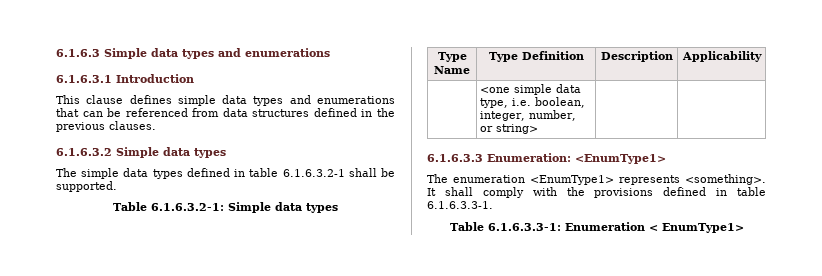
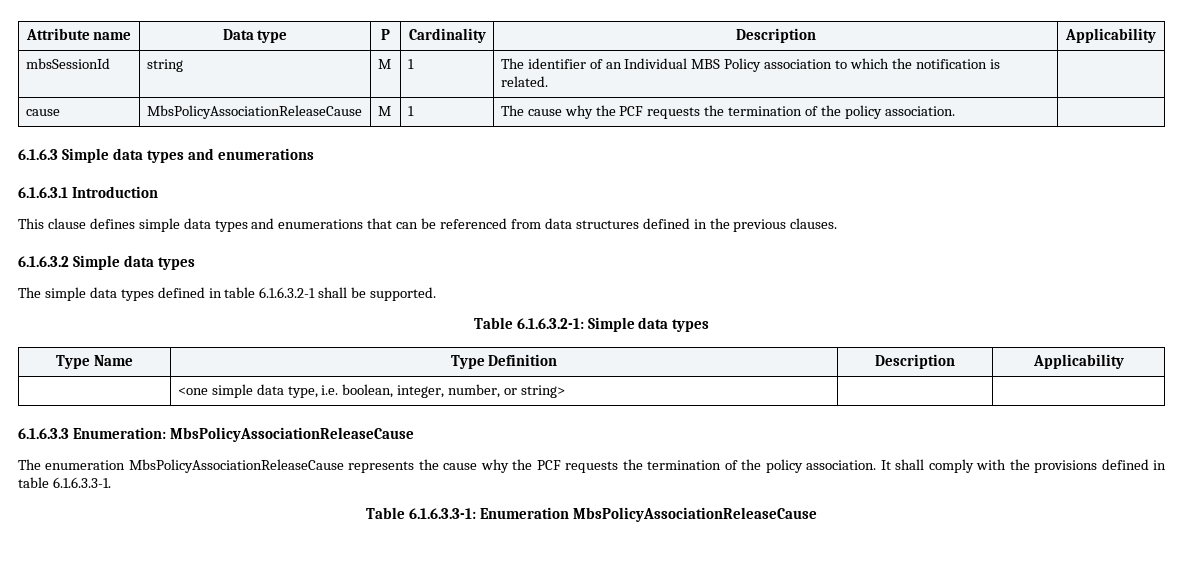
(56, 53) none -> [25,28,132,40] [222,29,288,43] [381,29,390,40] [408,28,486,43] [735,28,816,43] [1065,28,1156,43] [25,58,110,69] [146,59,183,72] [377,59,391,69] [407,59,414,69] [500,58,1000,72] [500,76,548,87] [25,109,60,116] [146,105,362,119] [377,106,391,116] [407,106,414,116] [500,105,955,119] Attribute name | Data type | P | Cardinality | Description | Applicability // mbsSessionId | string | M | 1 | The identifier of an Individual MBS Policy association to which the notification is related. | // cause | MbsPolicyAssociationReleaseCause | M | 1 | The cause why the PCF requests the termination of the policy association. | //
[575,154,666,164] <EnumType1> -> [169,427,414,442] MbsPolicyAssociationReleaseCause
[530,174,766,185] <EnumType1> represents <something>. -> [128,459,877,473] MbsPolicyAssociationReleaseCause represents the cause why the PCF requests the termination of the policy association.
[648,223,744,233] < EnumType1> -> [572,507,817,522] MbsPolicyAssociationReleaseCause

